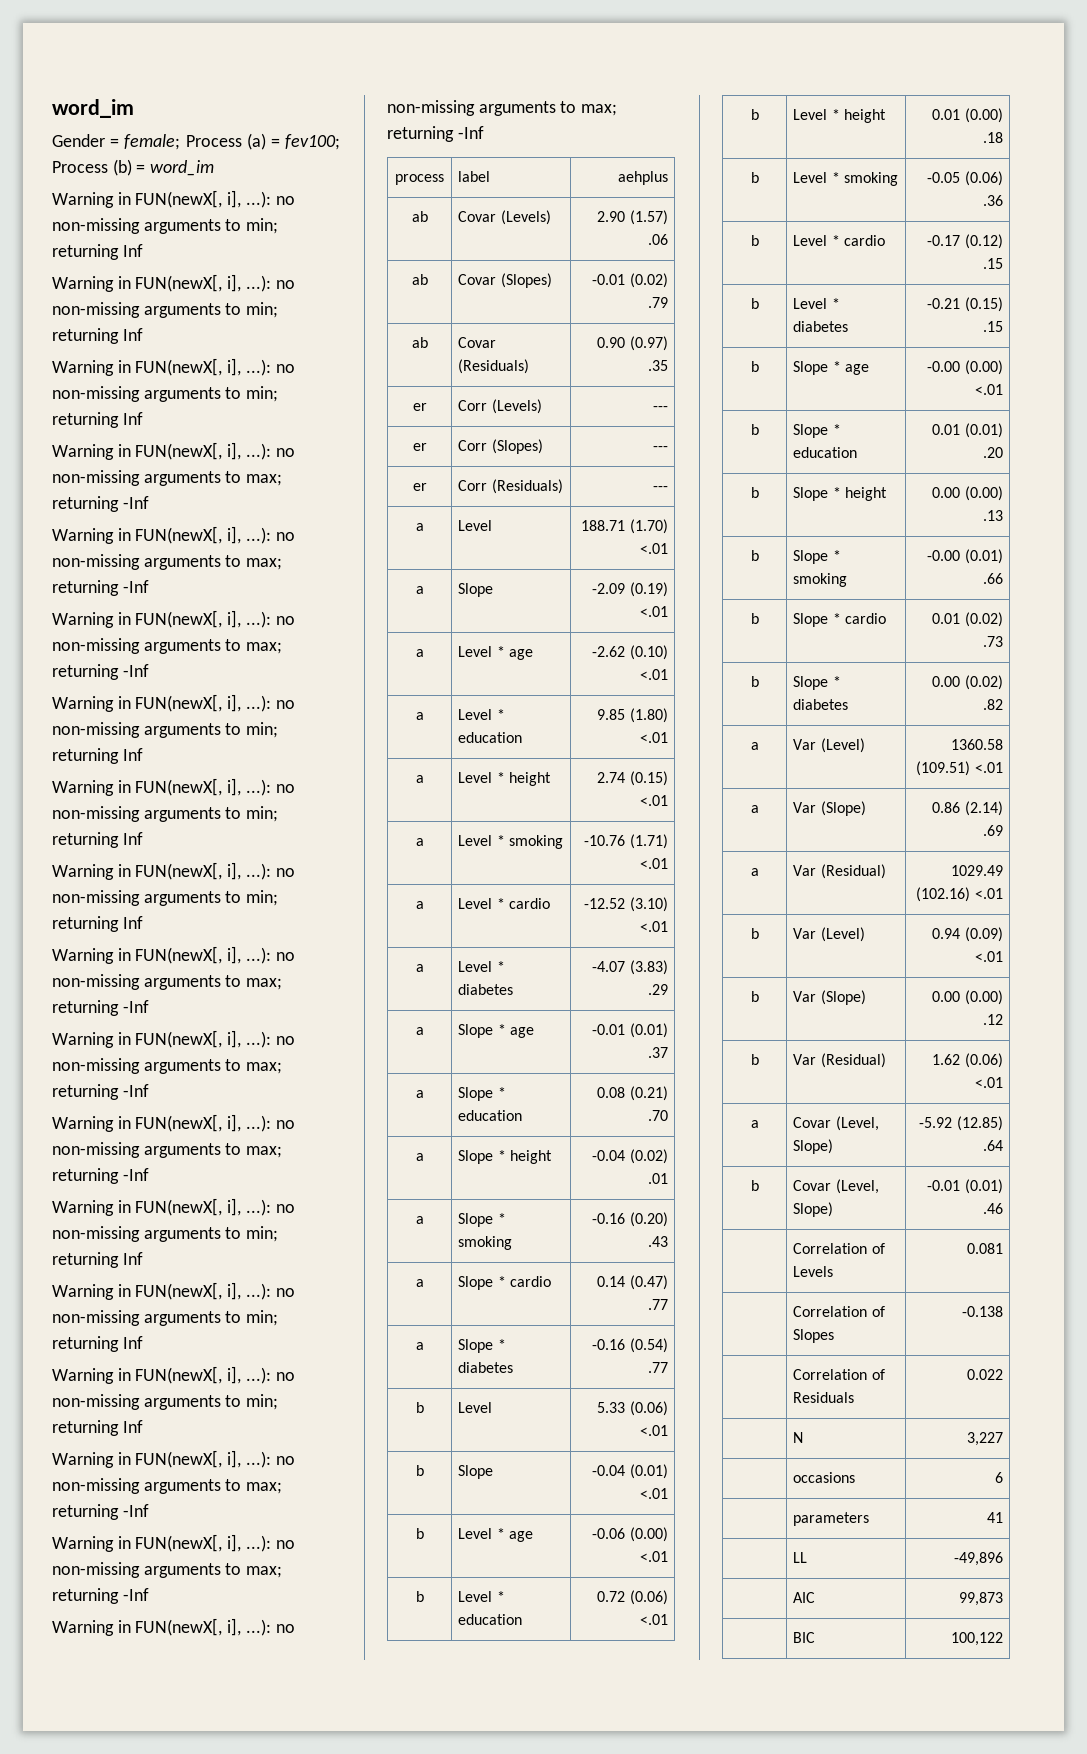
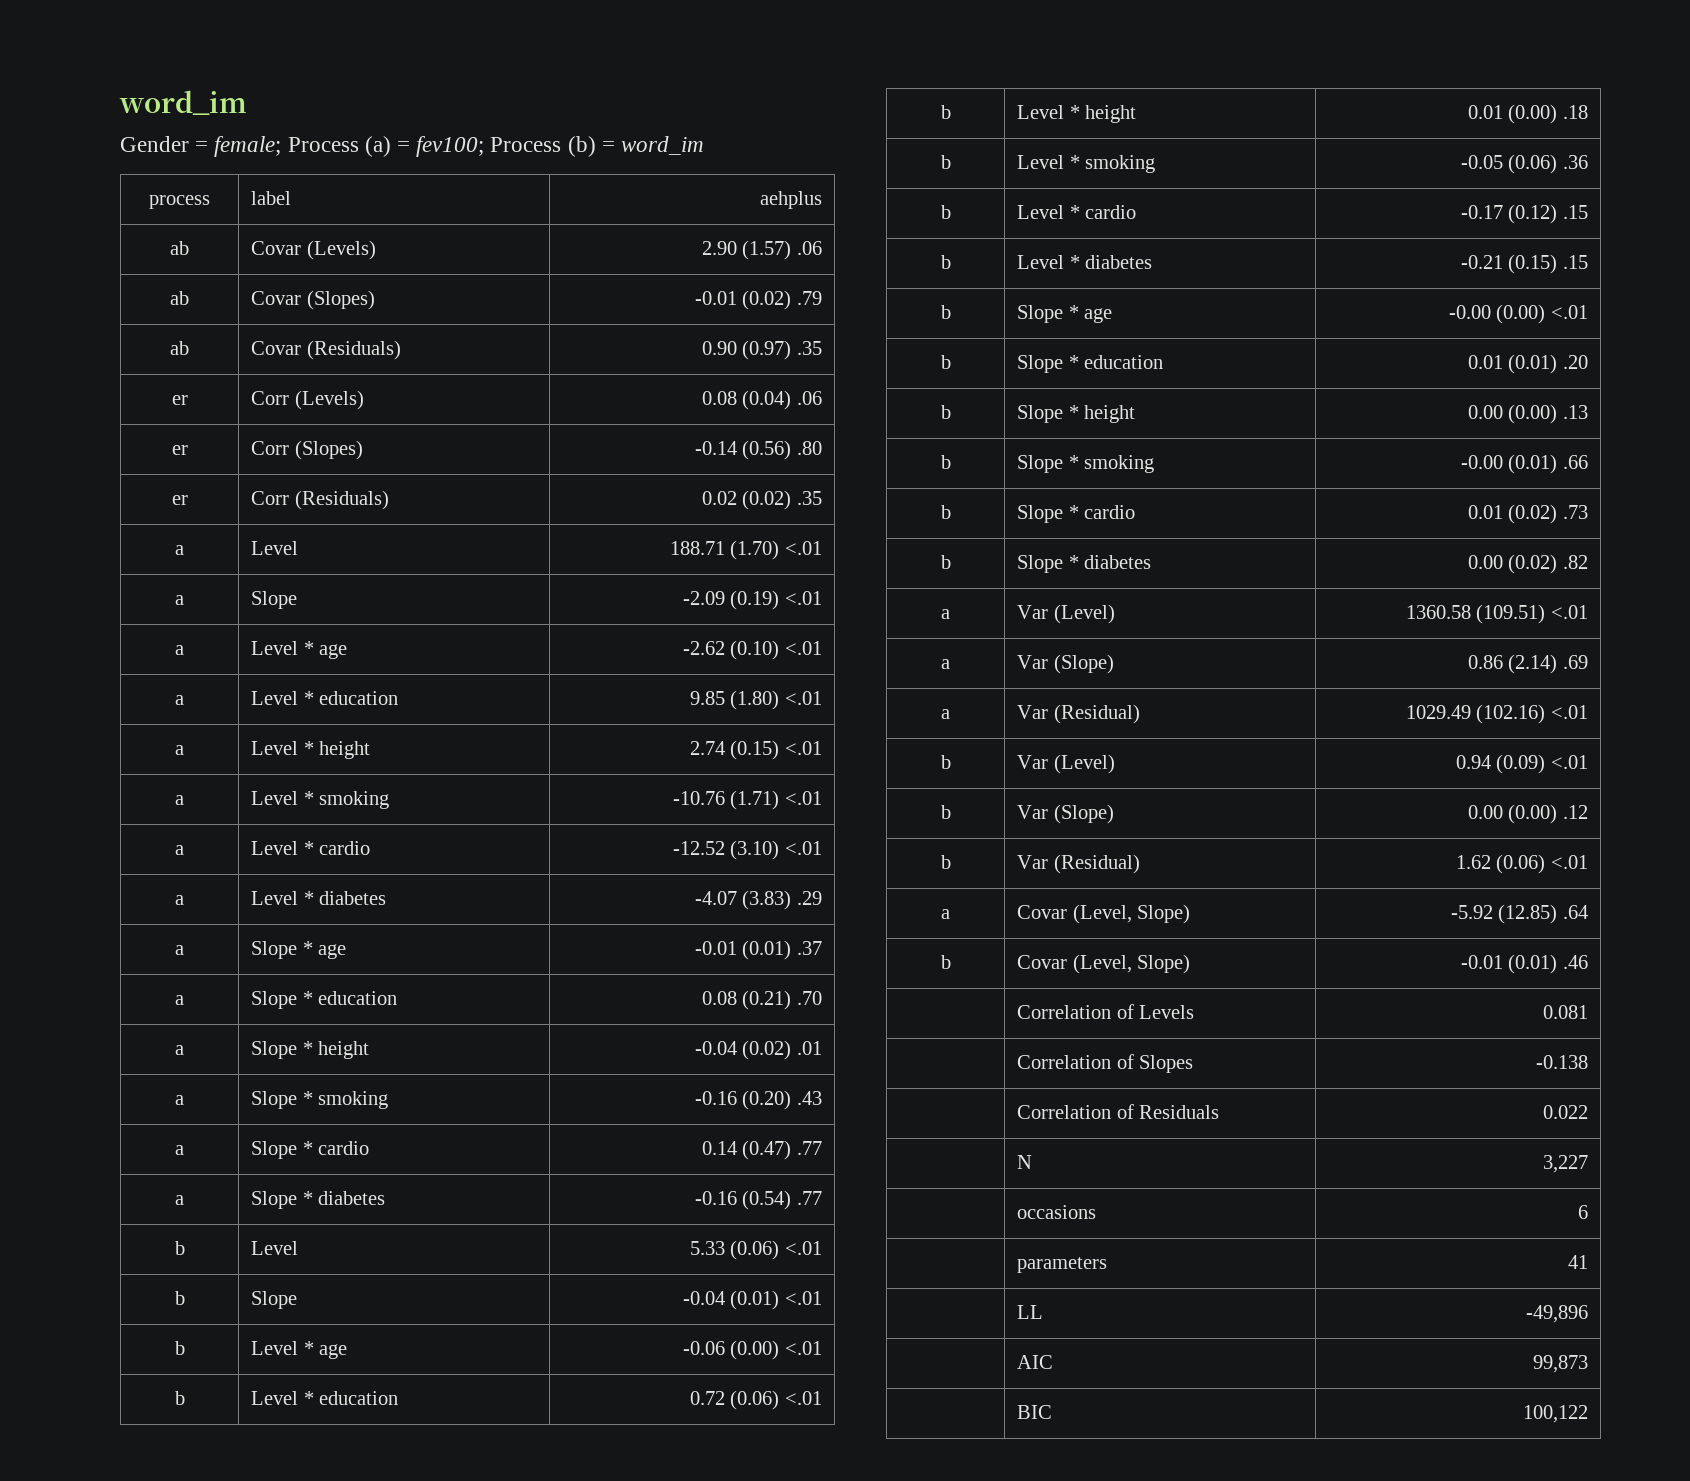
[52,190,295,208] [52,218,279,234] [52,244,143,260] [52,274,295,292] [52,302,279,318] [52,328,143,344] [52,358,295,376] [52,386,279,402] [52,412,143,428] [52,442,295,460] [52,470,283,486] [52,496,149,512] [52,526,295,544] [52,554,283,570] [52,580,149,596] [52,610,295,628] [52,638,283,654] [52,664,149,680] [52,694,295,712] [52,722,279,738] [52,748,143,764] [52,778,295,796] [52,806,279,822] [52,832,143,848] [52,862,295,880] [52,890,279,906] [52,916,143,932] [52,946,295,964] [52,974,283,990] [52,1000,149,1016] [52,1030,295,1048] [52,1058,283,1074] [52,1084,149,1100] [52,1114,295,1132] [52,1142,283,1158] [52,1168,149,1184] [52,1198,295,1216] [52,1226,279,1242] [52,1252,143,1268] [52,1282,295,1300] [52,1310,279,1326] [52,1336,143,1352] [52,1366,295,1384] [52,1394,279,1410] [52,1420,143,1436] [52,1450,295,1468] [52,1478,283,1494] [52,1504,149,1520] [52,1534,295,1552] [52,1562,283,1578] [52,1588,149,1604] [52,1618,295,1636] [387,100,618,116] [387,126,484,142] // Warning in FUN(newX[, i], ...): no non-missing arguments to min; returning Inf // Warning in FUN(newX[, i], ...): no non-missing arguments to min; returning Inf // Warning in FUN(newX[, i], ...): no non-missing arguments to min; returning Inf // Warning in FUN(newX[, i], ...): no non-missing arguments to max; returning -Inf // Warning in FUN(newX[, i], ...): no non-missing arguments to max; returning -Inf // Warning in FUN(newX[, i], ...): no non-missing arguments to max; returning -Inf // Warning in FUN(newX[, i], ...): no non-missing arguments to min; returning Inf // Warning in FUN(newX[, i], ...): no non-missing arguments to min; returning Inf // Warning in FUN(newX[, i], ...): no non-missing arguments to min; returning Inf // Warning in FUN(newX[, i], ...): no non-missing arguments to max; returning -Inf // Warning in FUN(newX[, i], ...): no non-missing arguments to max; returning -Inf // Warning in FUN(newX[, i], ...): no non-missing arguments to max; returning -Inf // Warning in FUN(newX[, i], ...): no non-missing arguments to min; returning Inf // Warning in FUN(newX[, i], ...): no non-missing arguments to min; returning Inf // Warning in FUN(newX[, i], ...): no non-missing arguments to min; returning Inf // Warning in FUN(newX[, i], ...): no non-missing arguments to max; returning -Inf // Warning in FUN(newX[, i], ...): no non-missing arguments to max; returning -Inf // Warning in FUN(newX[, i], ...): no non-missing arguments to max; returning -Inf -> (705, 145) none
[652,406,668,411] --- -> [701,390,822,410] 0.08 (0.04) .06
[652,446,668,451] --- -> [694,440,822,460] -0.14 (0.56) .80
[652,486,668,491] --- -> [701,490,822,510] 0.02 (0.02) .35

